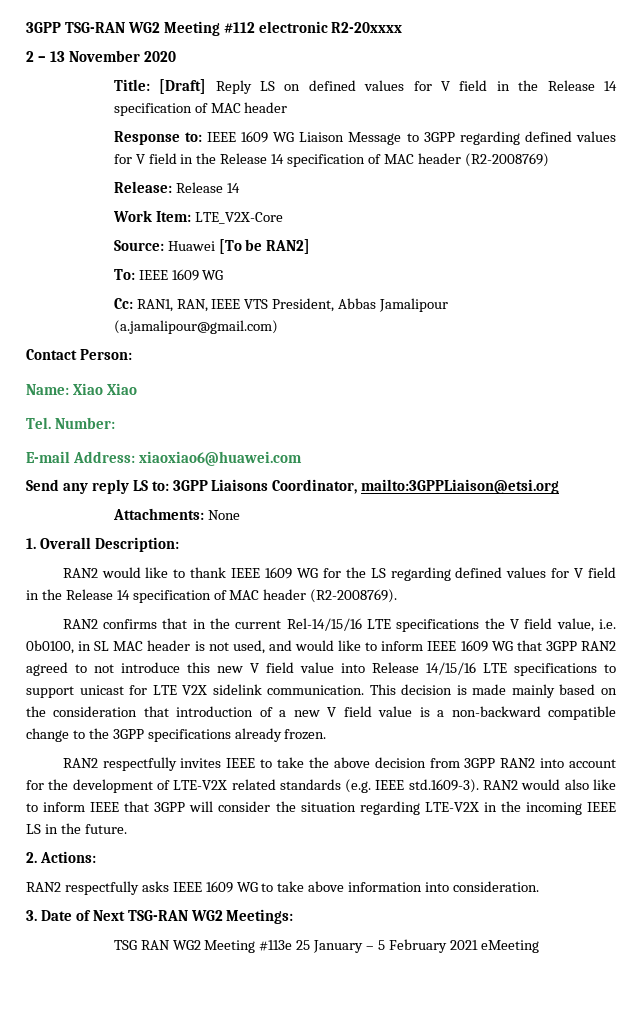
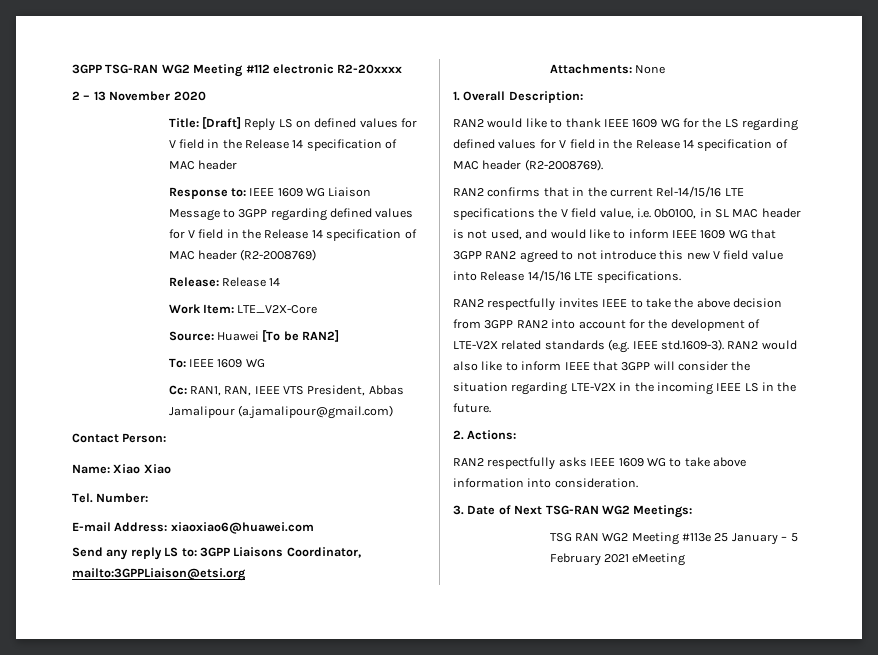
[514,663,616,676] [26,684,618,698] [26,706,616,720] [26,728,327,742] specifications to support unicast for LTE V2X sidelink communication. This decision is made mainly based on the consideration that introduction of a new V field value is a non-backward compatible change to the 3GPP specifications already frozen. -> [596,271,681,283] specifications.

